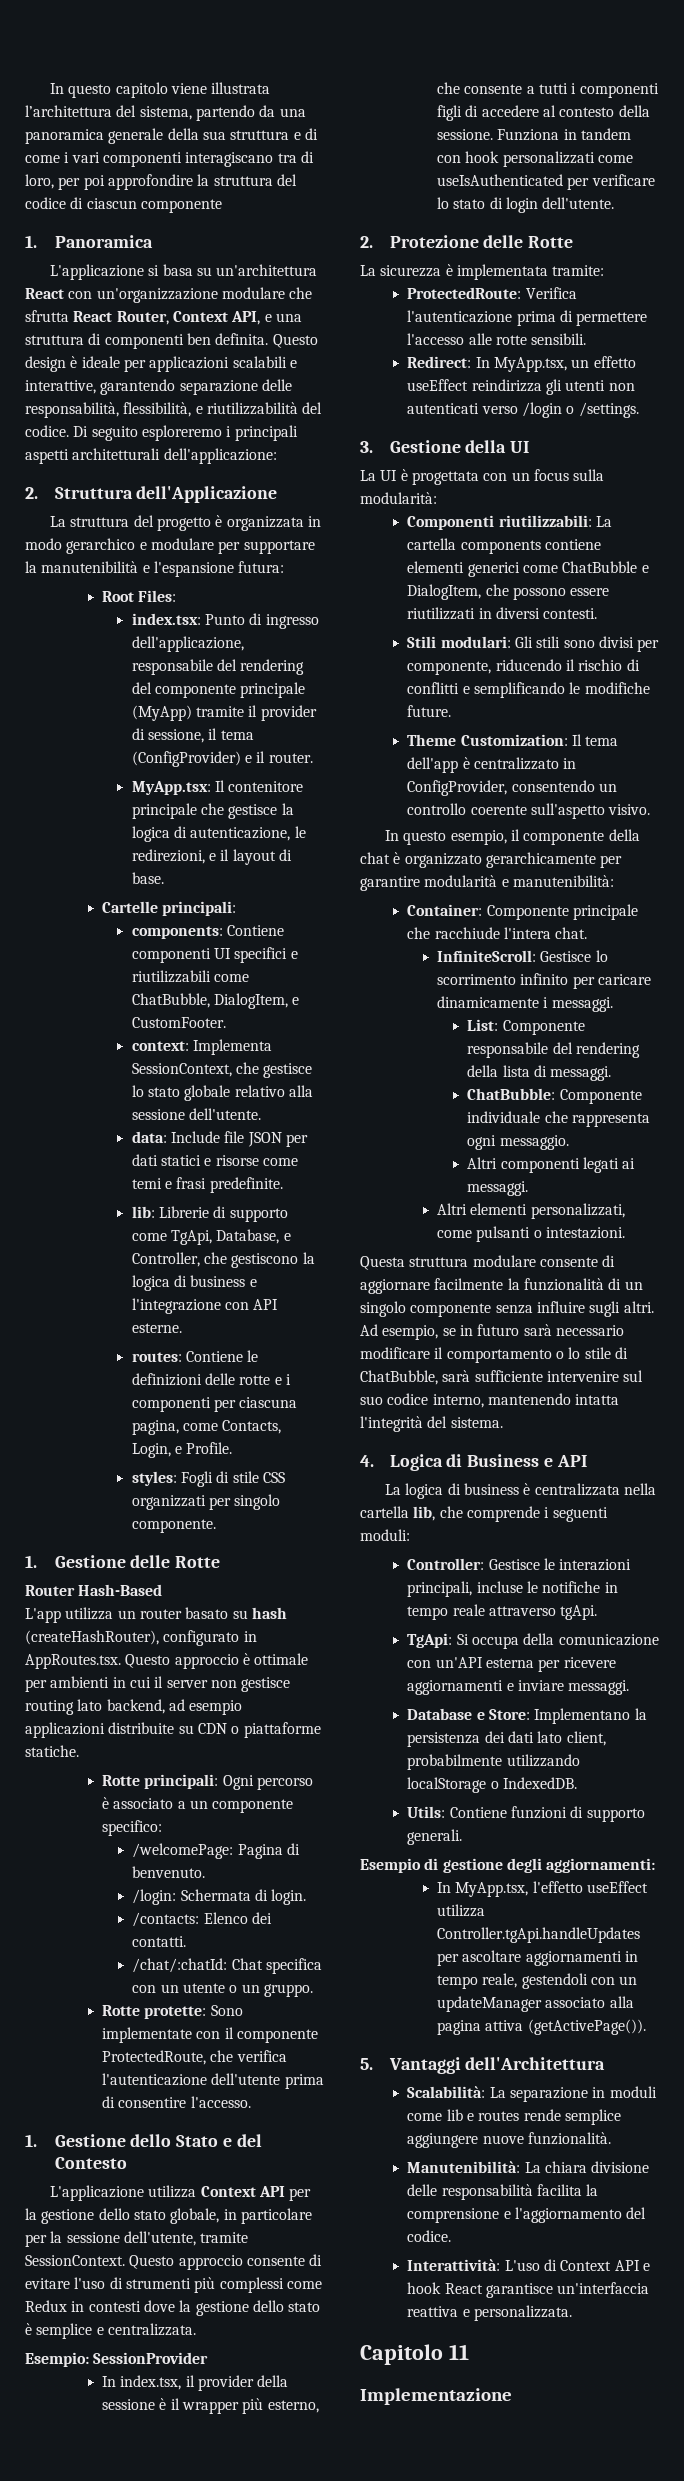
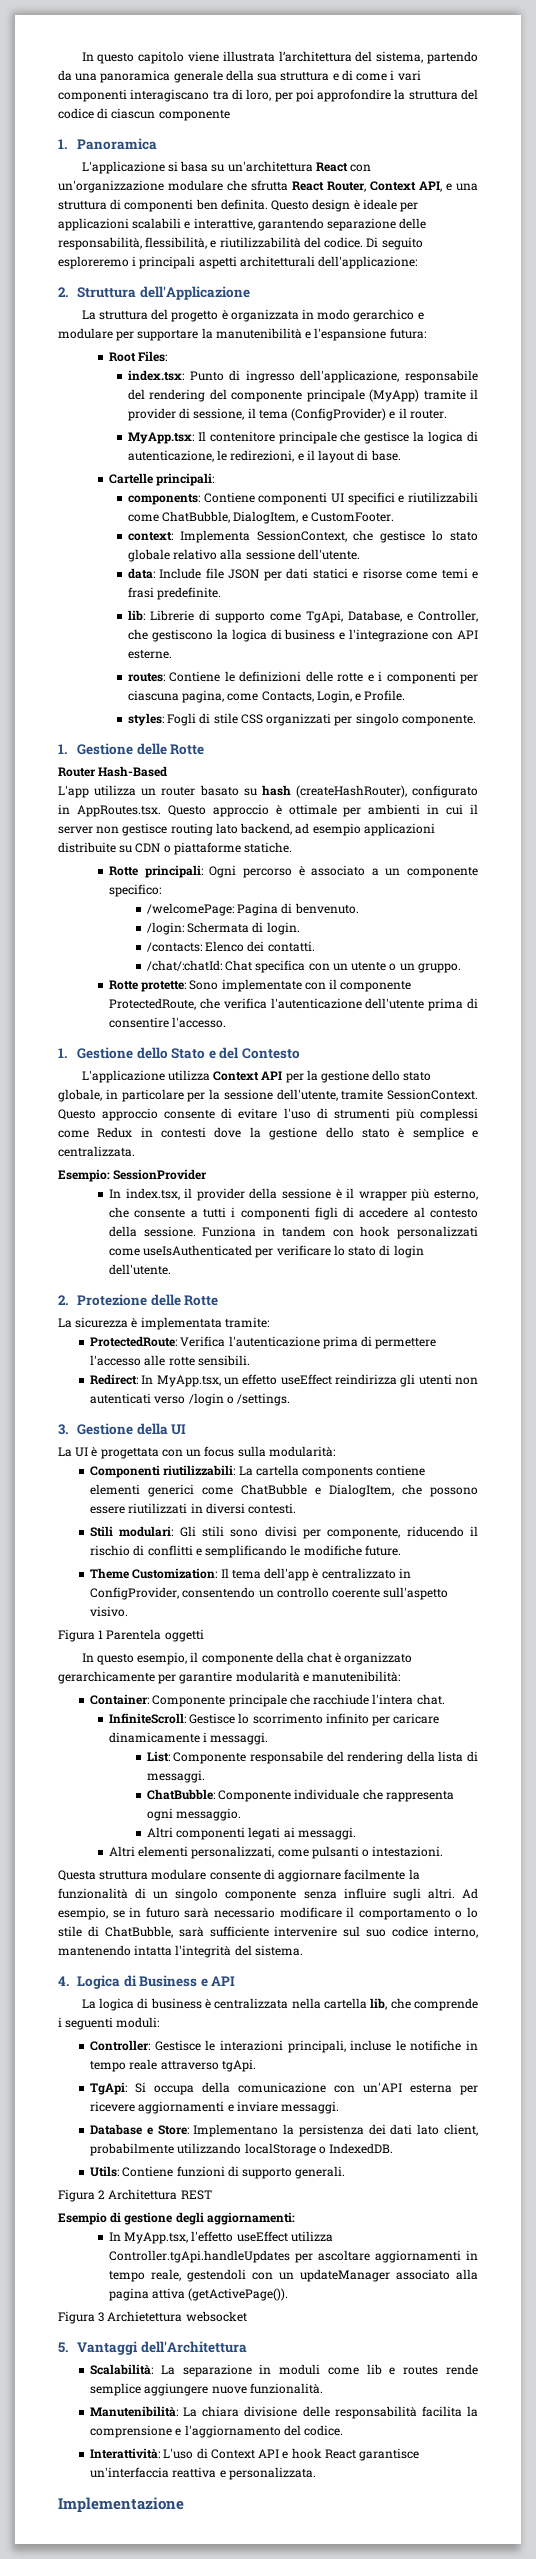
(651, 809) none -> [58,1629,204,1642] // Figura 1 Parentela oggetti
(463, 1837) none -> [58,2189,212,2202] // Figura 2 Architettura REST
(646, 2027) none -> [58,2311,247,2324] // Figura 3 Archietettura websocket
[360,2344,469,2365] // Capitolo 11 -> (316, 2473) none

